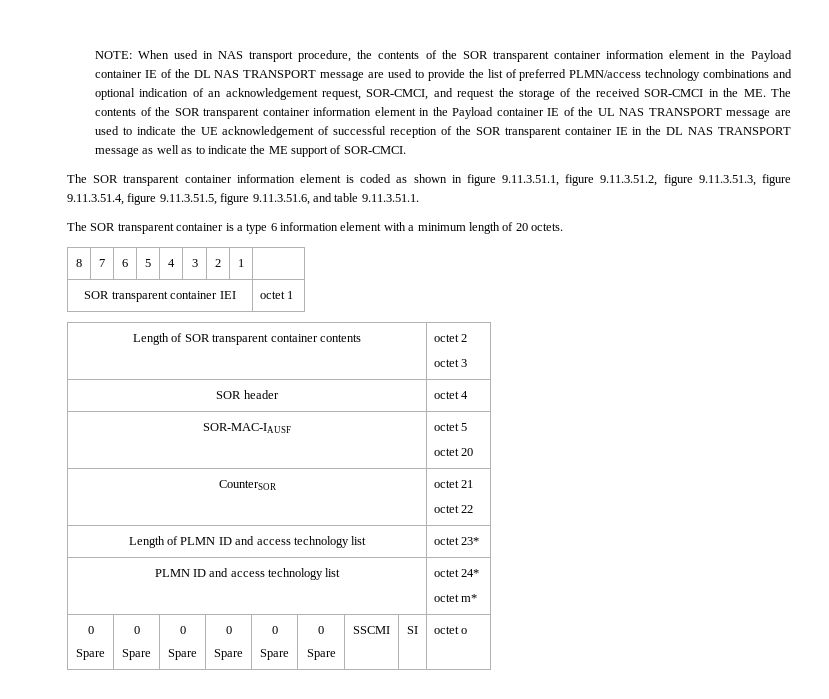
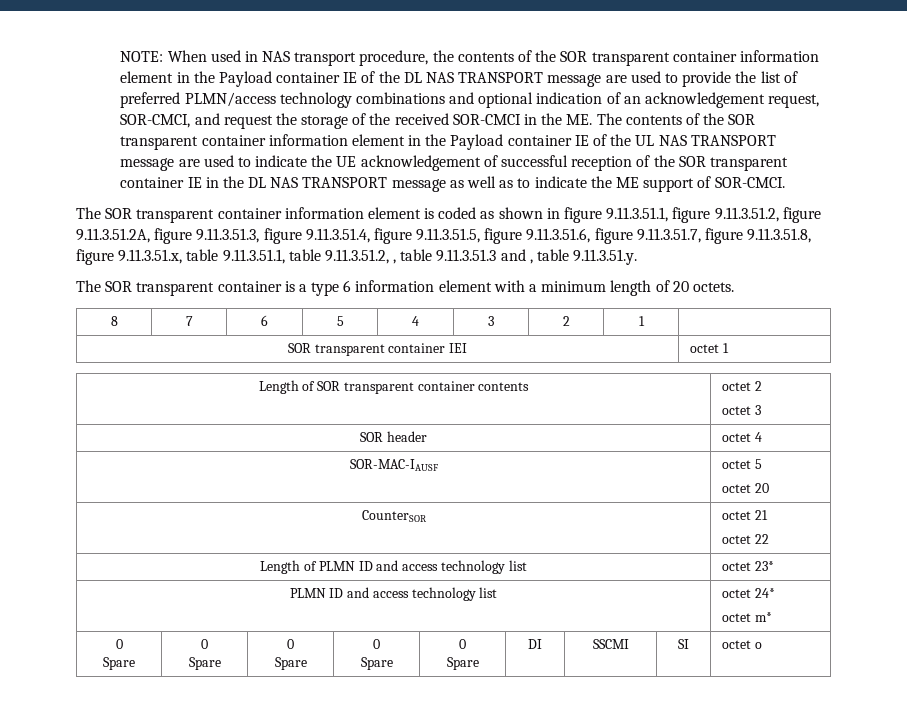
(693, 180) none -> [76,228,193,244] 9.11.3.51.2A, figure
[312,193,419,202] and table 9.11.3.51.1. -> [594,228,812,244] [76,249,638,265] figure 9.11.3.51.7, figure 9.11.3.51.8, figure 9.11.3.51.x, table 9.11.3.51.1, table 9.11.3.51.2, , table 9.11.3.51.3 and , table 9.11.3.51.y.
[318,626,324,634] [306,649,336,660] 0 // Spare -> [528,639,542,649] DI

